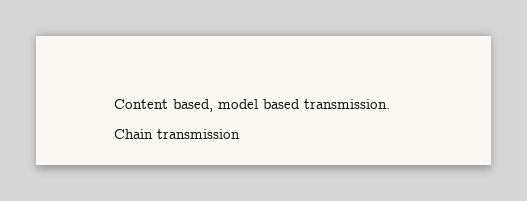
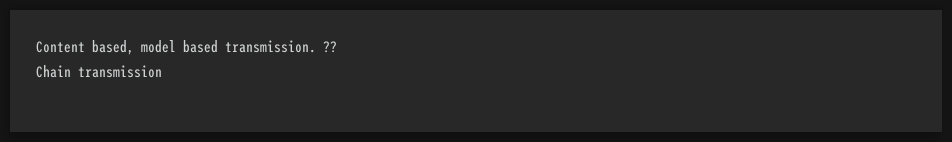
(390, 104) none -> [323,41,337,53] ??

